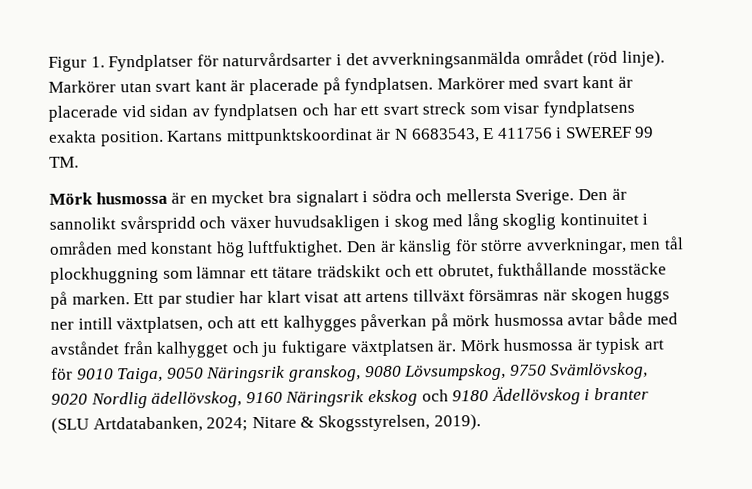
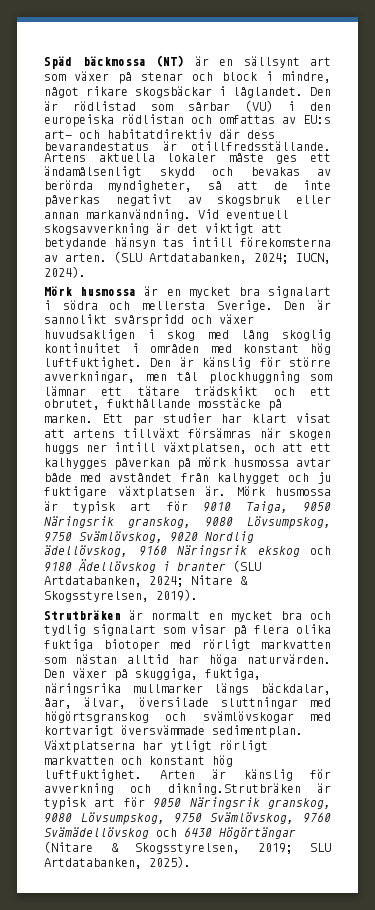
[48,50,665,72] [48,75,634,96] [48,100,636,122] [48,126,655,147] [49,156,79,168] Figur 1. Fyndplatser för naturvårdsarter i det avverkningsanmälda området (röd linje). Markörer utan svart kant är placerade på fyndplatsen. Markörer med svart kant är placerade vid sidan av fyndplatsen och har ett svart streck som visar fyndplatsens exakta position. Kartans mittpunktskoordinat är N 6683543, E 411756 i SWEREF 99 TM. -> [44,55,331,69] [44,71,331,84] [44,86,331,98] [44,100,331,112] [44,114,331,127] [44,129,275,139] [44,141,331,151] [44,153,331,164] [44,166,331,178] [44,180,331,192] [44,194,331,207] [44,209,289,221] [44,223,282,235] [44,237,331,249] [44,251,331,264] [44,266,86,278] Späd bäckmossa (NT) är en sällsynt art som växer på stenar och block i mindre, något rikare skogsbäckar i låglandet. Den är rödlistad som sårbar (VU) i den europeiska rödlistan och omfattas av EU:s art- och habitatdirektiv där dess bevarandestatus är otillfredsställande. Artens aktuella lokaler måste ges ett ändamålsenligt skydd och bevakas av berörda myndigheter, så att de inte påverkas negativt av skogsbruk eller annan markanvändning. Vid eventuell skogsavverkning är det viktigt att betydande hänsyn tas intill förekomsterna av arten. (SLU Artdatabanken, 2024; IUCN, 2024).
(481, 422) none -> [44,610,331,622] [44,624,331,637] [44,639,331,652] [44,654,331,666] [44,668,261,681] [44,683,331,695] [44,697,331,709] [44,711,331,723] [44,725,303,738] [44,740,268,753] [44,755,233,767] [44,769,331,781] [44,783,331,795] [44,797,331,810] [44,812,331,825] [44,827,296,839] [44,841,331,854] [44,856,191,869] // Strutbräken är normalt en mycket bra och tydlig signalart som visar på flera olika fuktiga biotoper med rörligt markvatten som nästan alltid har höga naturvärden. Den växer på skuggiga, fuktiga, näringsrika mullmarker längs bäckdalar, åar, älvar, översilade sluttningar med högörtsgranskog och svämlövskogar med kortvarigt översvämmade sedimentplan. Växtplatserna har ytligt rörligt markvatten och konstant hög luftfuktighet. Arten är känslig för avverkning och dikning.Strutbräken är typisk art för 9050 Näringsrik granskog, 9080 Lövsumpskog, 9750 Svämlövskog, 9760 Svämädellövskog och 6430 Högörtängar (Nitare & Skogsstyrelsen, 2019; SLU Artdatabanken, 2025).

